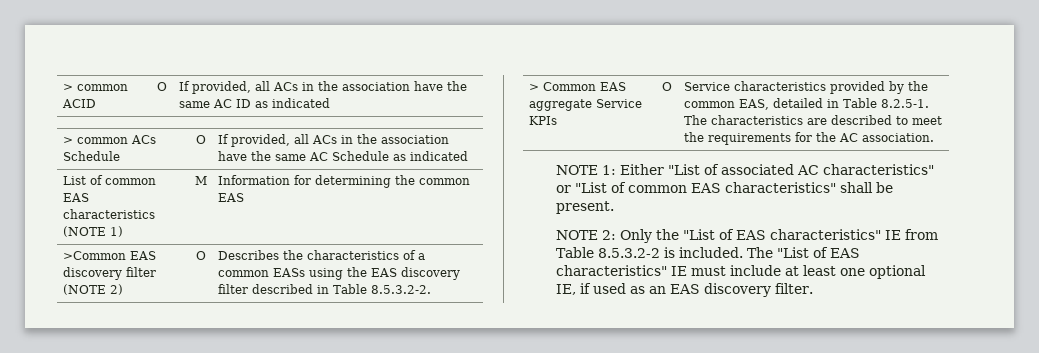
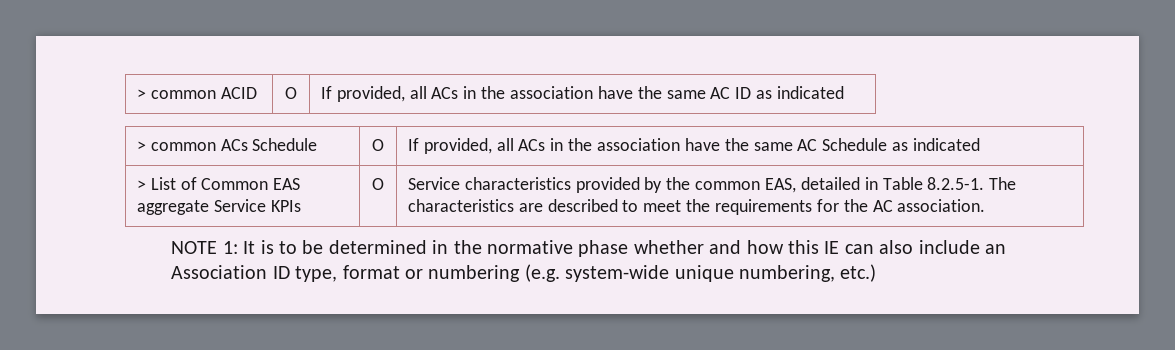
(468, 156) none -> [136,180,146,190] >
[104,178,156,185] [62,193,89,202] [62,209,155,219] [62,226,123,237] [194,176,207,185] [217,175,470,188] [217,193,244,202] [62,251,156,260] [62,267,156,280] [62,284,123,295] [195,251,206,260] [217,250,425,260] [217,267,460,280] [217,284,431,294] [528,84,539,91] common EAS characteristics (NOTE 1) | M | Information for determining the common EAS // >Common EAS discovery filter (NOTE 2) | O | Describes the characteristics of a common EASs using the EAS discovery filter described in Table 8.5.3.2-2. // > -> (197, 183) none
[620,164,935,175] [556,182,894,193] [556,201,615,214] [556,229,939,243] [556,247,861,258] [556,265,927,279] [556,283,814,297] Either "List of associated AC characteristics" or "List of common EAS characteristics" shall be present. // NOTE 2: Only the "List of EAS characteristics" IE from Table 8.5.3.2-2 is included. The "List of EAS characteristics" IE must include at least one optional IE, if used as an EAS discovery filter. -> [243,240,1007,257] [171,264,877,282] It is to be determined in the normative phase whether and how this IE can also include an Association ID type, format or numbering (e.g. system-wide unique numbering, etc.)

